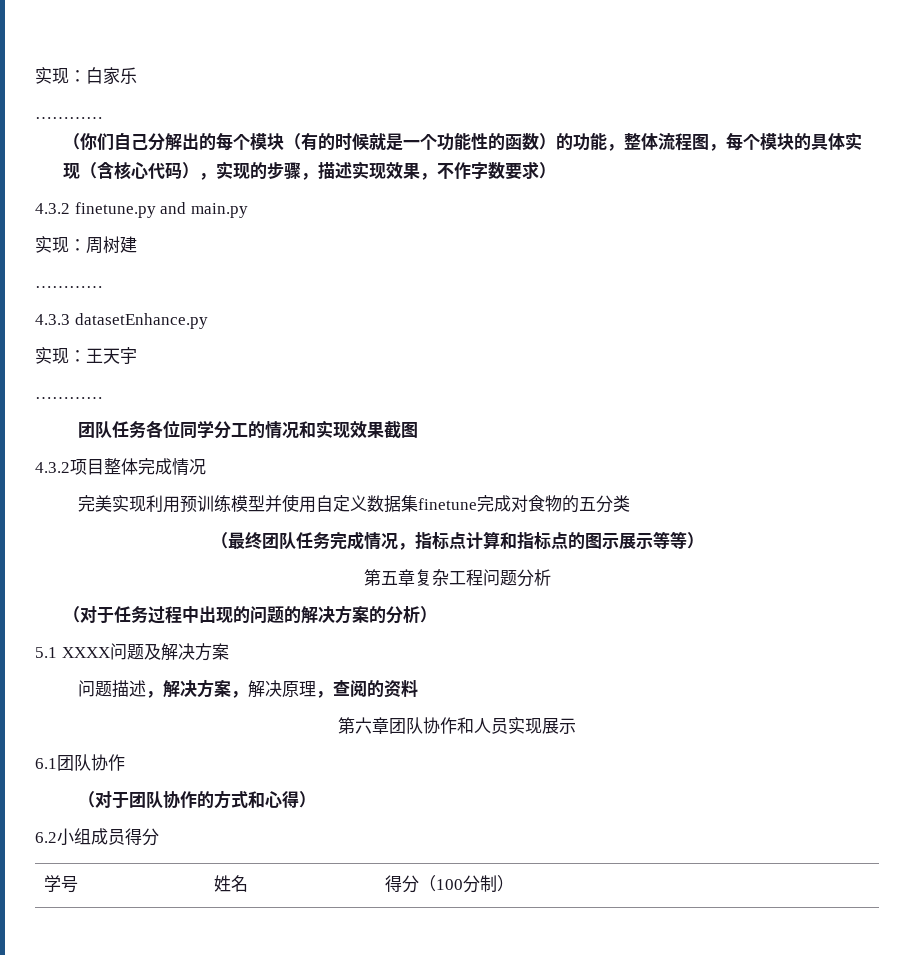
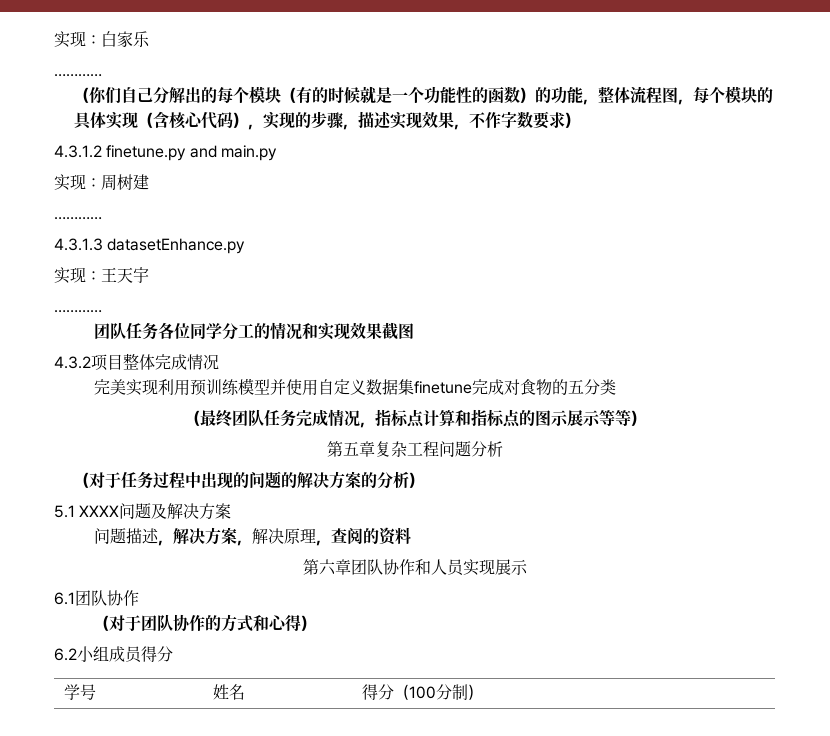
[35,203,70,214] 4.3.2 -> [54,145,102,158] 4.3.1.2
[35,314,70,325] 4.3.3 -> [54,238,103,251] 4.3.1.3

